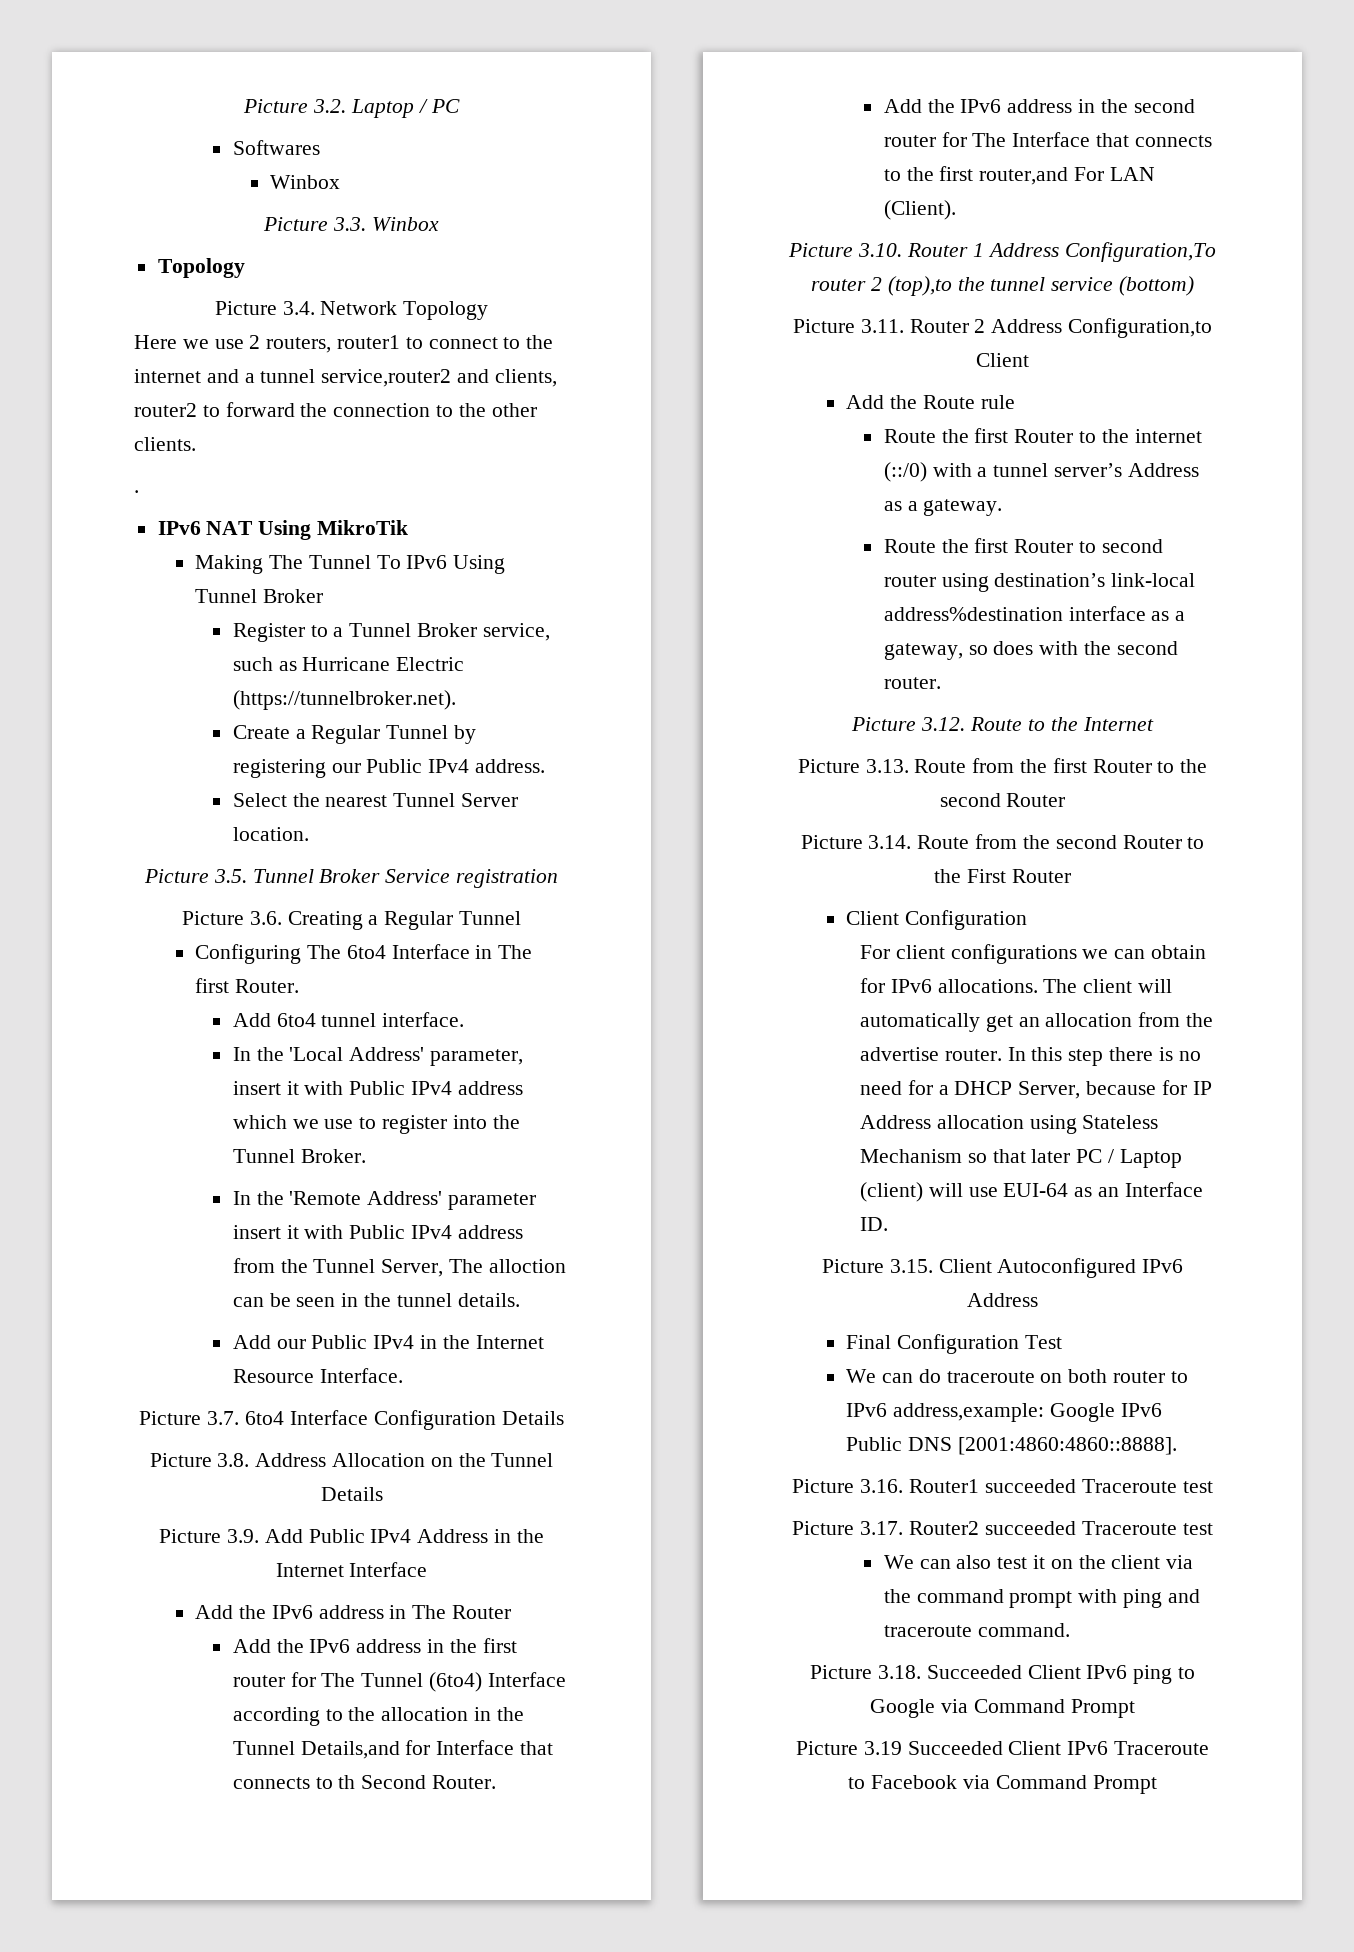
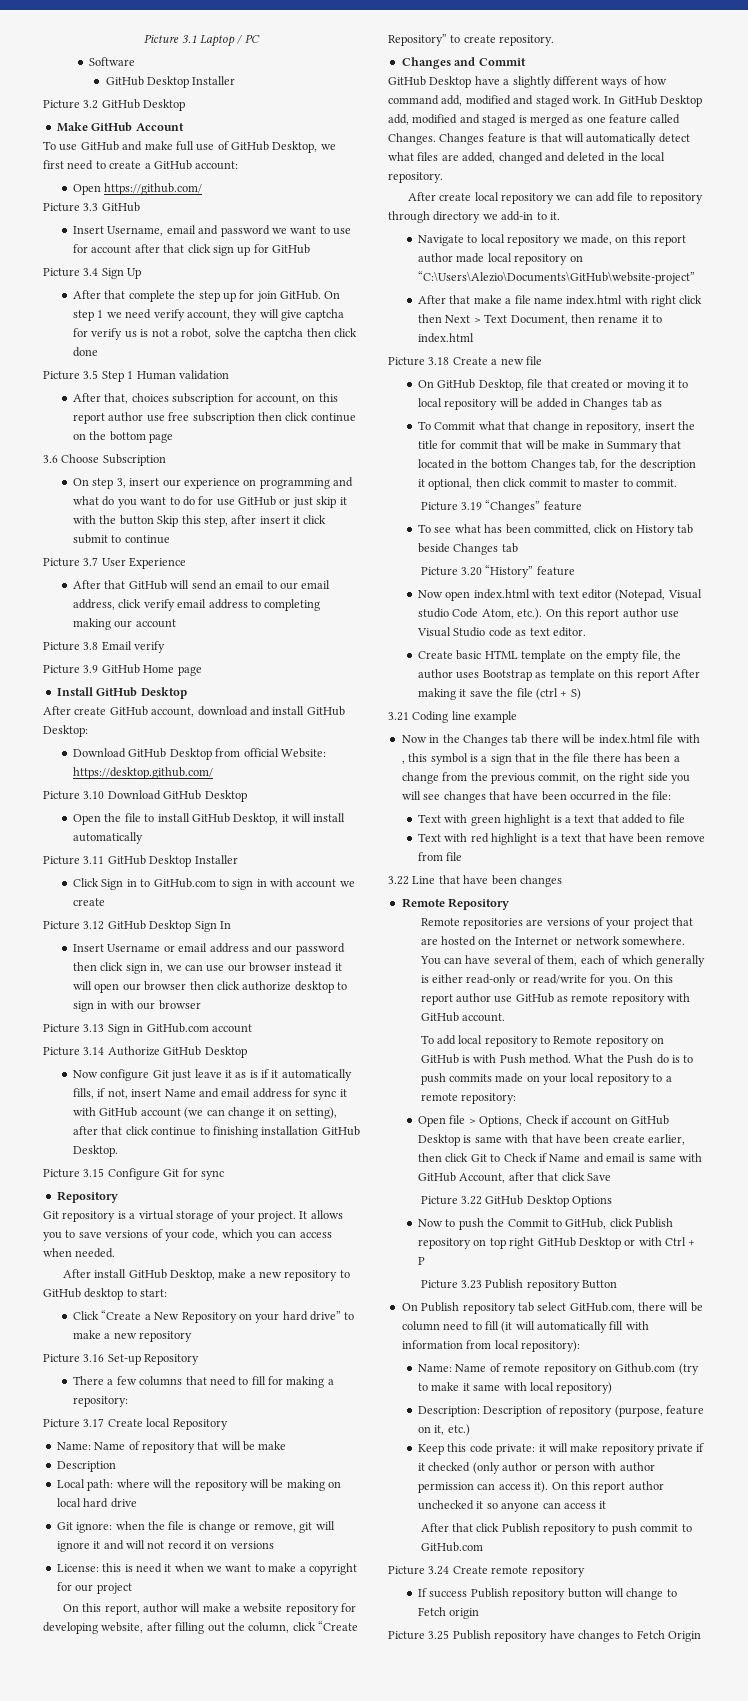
[243,99,347,113] Picture 3.2. -> [144,34,197,43] Picture 3.1
[232,140,320,155] [270,175,341,189] [263,217,439,231] [157,258,245,278] [214,301,489,320] [134,335,554,353] [134,369,557,387] [134,402,537,417] [134,437,196,451] [134,490,139,493] [157,520,409,540] [195,555,506,574] [195,589,323,603] [232,623,550,642] [232,657,465,671] [232,690,456,710] [232,725,476,744] [232,759,545,778] [232,793,518,807] [232,827,309,841] [143,869,559,888] [181,911,522,930] [195,944,533,964] [195,978,299,993] [232,1012,465,1027] [232,1047,523,1066] [232,1081,523,1095] [232,1115,520,1134] [232,1149,366,1163] [232,1191,536,1210] [232,1225,523,1239] [232,1258,566,1277] [232,1293,520,1307] [232,1335,544,1349] [232,1368,403,1383] [139,1410,564,1430] [149,1453,554,1467] [320,1487,383,1501] [159,1529,544,1543] [275,1562,428,1577] [195,1605,512,1619] [232,1638,517,1653] [232,1672,566,1692] [232,1707,524,1726] [232,1740,553,1759] [232,1775,496,1789] [883,99,1195,113] [883,132,1212,147] [883,166,1155,185] [883,200,956,220] [788,242,1216,262] [811,276,1194,296] [792,318,1213,338] [976,353,1029,367] [846,395,1015,409] [883,428,1202,443] [883,462,1199,482] [883,499,1003,516] [883,538,1163,553] [883,573,1196,592] [883,606,1186,621] [883,641,1178,660] [883,677,941,689] [851,717,1154,731] [797,758,1208,773] [939,793,1066,807] [800,834,1205,849] [934,869,1071,883] [846,910,1027,930] [860,944,1207,964] [860,978,1173,993] [860,1012,1214,1032] [860,1047,1201,1066] [860,1080,1212,1099] [860,1115,1159,1134] [860,1149,1182,1168] [860,1182,1203,1202] [860,1217,889,1231] [821,1258,1184,1278] [967,1293,1038,1307] [846,1334,1062,1354] [846,1369,1188,1383] [846,1403,1162,1422] [846,1437,1177,1455] [792,1479,1213,1493] [792,1521,1213,1535] [883,1555,1194,1569] [883,1589,1200,1608] [883,1623,1070,1637] [810,1665,1195,1684] [870,1699,1135,1718] [795,1741,1210,1755] [848,1775,1157,1794] Softwares // Winbox // Picture 3.3. Winbox // Topology // Picture 3.4. Network Topology // Here we use 2 routers, router1 to connect to the internet and a tunnel service,router2 and clients, router2 to forward the connection to the other clients. // . // IPv6 NAT Using MikroTik // Making The Tunnel To IPv6 Using Tunnel Broker // Register to a Tunnel Broker service, such as Hurricane Electric (https://tunnelbroker.net). // Create a Regular Tunnel by registering our Public IPv4 address. // Select the nearest Tunnel Server location. // Picture 3.5. Tunnel Broker Service registration // Picture 3.6. Creating a Regular Tunnel // Configuring The 6to4 Interface in The first Router. // Add 6to4 tunnel interface. // In the 'Local Address' parameter, insert it with Public IPv4 address which we use to register into the Tunnel Broker. // In the 'Remote Address' parameter insert it with Public IPv4 address from the Tunnel Server, The alloction can be seen in the tunnel details. // Add our Public IPv4 in the Internet Resource Interface. // Picture 3.7. 6to4 Interface Configuration Details // Picture 3.8. Address Allocation on the Tunnel Details // Picture 3.9. Add Public IPv4 Address in the Internet Interface // Add the IPv6 address in The Router // Add the IPv6 address in the first router for The Tunnel (6to4) Interface according to the allocation in the Tunnel Details,and for Interface that connects to th Second Router. // Add the IPv6 address in the second router for The Interface that connects to the first router,and For LAN (Client). // Picture 3.10. Router 1 Address Configuration,To router 2 (top),to the tunnel service (bottom) // Picture 3.11. Router 2 Address Configuration,to Client // Add the Route rule // Route the first Router to the internet (::/0) with a tunnel server’s Address as a gateway. // Route the first Router to second router using destination’s link-local address%destination interface as a gateway, so does with the second router. // Picture 3.12. Route to the Internet // Picture 3.13. Route from the first Router to the second Router // Picture 3.14. Route from the second Router to the First Router // Client Configuration // For client configurations we can obtain for IPv6 allocations. The client will automatically get an allocation from the advertise router. In this step there is no need for a DHCP Server, because for IP Address allocation using Stateless Mechanism so that later PC / Laptop (client) will use EUI-64 as an Interface ID. // Picture 3.15. Client Autoconfigured IPv6 Address // Final Configuration Test // We can do traceroute on both router to IPv6 address,example: Google IPv6 Public DNS [2001:4860:4860::8888]. // Picture 3.16. Router1 succeeded Traceroute test // Picture 3.17. Router2 succeeded Traceroute test // We can also test it on the client via the command prompt with ping and traceroute command. // Picture 3.18. Succeeded Client IPv6 ping to Google via Command Prompt // Picture 3.19 Succeeded Client IPv6 Traceroute to Facebook via Command Prompt -> [89,57,136,66] [105,76,236,88] [43,99,186,111] [56,122,184,132] [43,141,336,153] [43,160,239,170] [73,183,203,195] [43,202,140,212] [73,225,352,237] [73,244,311,256] [43,268,142,279] [73,290,341,302] [73,309,345,321] [73,328,358,340] [73,347,99,357] [43,370,229,382] [73,393,338,405] [73,412,356,424] [73,431,174,443] [43,454,166,466] [73,477,354,489] [73,496,347,508] [73,515,327,527] [73,534,170,544] [43,557,187,569] [73,580,331,590] [73,599,321,611] [73,618,176,630] [43,641,166,653] [43,664,202,676] [56,687,187,699] [43,706,345,717] [43,725,88,737] [73,748,326,760] [73,767,214,779] [43,790,247,802] [73,813,346,825] [73,832,144,844] [43,855,238,867] [73,878,355,890] [73,898,106,906] [43,920,231,932] [73,943,345,955] [73,962,342,974] [73,981,348,993] [73,1000,201,1012] [43,1023,252,1035] [43,1046,247,1058] [73,1069,352,1081] [73,1088,347,1100] [73,1107,338,1119] [73,1126,360,1138] [73,1145,119,1157] [43,1168,224,1180] [56,1191,118,1203] [43,1210,343,1222] [43,1229,332,1241] [43,1248,116,1258] [62,1269,350,1281] [43,1288,168,1300] [73,1310,355,1323] [73,1330,193,1342] [43,1354,200,1365] [73,1376,334,1388] [73,1396,129,1407] [43,1418,228,1430] [56,1441,287,1453] [56,1461,116,1472] [56,1479,342,1491] [56,1498,137,1508] [56,1521,335,1533] [56,1540,274,1552] [56,1563,357,1575] [56,1582,132,1594] [62,1603,357,1615] [43,1621,358,1634] [388,34,555,46] [401,57,526,69] [388,76,667,88] [388,95,702,107] [388,114,681,126] [388,133,690,145] [388,152,666,164] [388,172,443,183] [407,192,704,204] [388,211,560,223] [418,234,687,246] [418,253,583,265] [418,271,696,284] [418,295,703,307] [418,314,663,325] [418,333,475,343] [388,356,542,366] [418,379,689,391] [418,398,663,410] [418,421,696,433] [418,440,682,452] [418,459,697,471] [418,478,678,490] [420,500,582,513] [418,524,694,536] [418,543,518,555] [420,565,575,578] [418,589,702,601] [418,608,680,620] [417,627,586,637] [418,650,682,662] [418,669,701,681] [418,688,581,700] [388,711,518,723] [401,734,700,746] [401,753,680,765] [401,772,691,784] [401,791,672,803] [418,814,685,826] [418,833,705,845] [418,852,463,861] [388,875,562,887] [401,898,510,910] [420,917,694,929] [420,936,686,946] [419,955,705,967] [420,974,673,986] [420,993,691,1005] [420,1012,505,1022] [420,1035,665,1047] [420,1054,694,1064] [420,1073,672,1085] [420,1093,516,1104] [418,1115,670,1127] [418,1134,686,1146] [418,1153,703,1163] [418,1172,611,1183] [420,1195,613,1207] [418,1218,674,1230] [418,1237,696,1249] [418,1257,426,1265] [420,1279,618,1291] [401,1302,703,1314] [401,1321,649,1333] [401,1340,580,1352] [418,1363,699,1375] [418,1382,613,1394] [418,1405,704,1417] [418,1424,470,1436] [418,1443,705,1455] [418,1462,655,1474] [418,1481,664,1493] [418,1500,607,1512] [420,1523,692,1535] [420,1542,483,1552] [388,1566,585,1577] [418,1588,677,1600] [418,1607,480,1619] [388,1630,701,1642] Software // GitHub Desktop Installer // Picture 3.2 GitHub Desktop // Make GitHub Account // To use GitHub and make full use of GitHub Desktop, we first need to create a GitHub account: // Open https://github.com/ // Picture 3.3 GitHub // Insert Username, email and password we want to use for account after that click sign up for GitHub // Picture 3.4 Sign Up // After that complete the step up for join GitHub. On step 1 we need verify account, they will give captcha for verify us is not a robot, solve the captcha then click done // Picture 3.5 Step 1 Human validation // After that, choices subscription for account, on this report author use free subscription then click continue on the bottom page // 3.6 Choose Subscription // On step 3, insert our experience on programming and what do you want to do for use GitHub or just skip it with the button Skip this step, after insert it click submit to continue // Picture 3.7 User Experience // After that GitHub will send an email to our email address, click verify email address to completing making our account // Picture 3.8 Email verify // Picture 3.9 GitHub Home page // Install GitHub Desktop // After create GitHub account, download and install GitHub Desktop: // Download GitHub Desktop from official Website: https://desktop.github.com/ // Picture 3.10 Download GitHub Desktop // Open the file to install GitHub Desktop, it will install automatically // Picture 3.11 GitHub Desktop Installer // Click Sign in to GitHub.com to sign in with account we create // Picture 3.12 GitHub Desktop Sign In // Insert Username or email address and our password then click sign in, we can use our browser instead it will open our browser then click authorize desktop to sign in with our browser // Picture 3.13 Sign in GitHub.com account // Picture 3.14 Authorize GitHub Desktop // Now configure Git just leave it as is if it automatically fills, if not, insert Name and email address for sync it with GitHub account (we can change it on setting), after that click continue to finishing installation GitHub Desktop. // Picture 3.15 Configure Git for sync // Repository // Git repository is a virtual storage of your project. It allows you to save versions of your code, which you can access when needed. // After install GitHub Desktop, make a new repository to GitHub desktop to start: // Click “Create a New Repository on your hard drive” to make a new repository // Picture 3.16 Set-up Repository // There a few columns that need to fill for making a repository: // Picture 3.17 Create local Repository // Name: Name of repository that will be make // Description // Local path: where will the repository will be making on local hard drive // Git ignore: when the file is change or remove, git will ignore it and will not record it on versions // License: this is need it when we want to make a copyright for our project // On this report, author will make a website repository for developing website, after filling out the column, click “Create Repository” to create repository. // Changes and Commit // GitHub Desktop have a slightly different ways of how command add, modified and staged work. In GitHub Desktop add, modified and staged is merged as one feature called Changes. Changes feature is that will automatically detect what files are added, changed and deleted in the local repository. // After create local repository we can add file to repository through directory we add-in to it. // Navigate to local repository we made, on this report author made local repository on “C:\Users\Alezio\Documents\GitHub\website-project” // After that make a file name index.html with right click then Next > Text Document, then rename it to index.html // Picture 3.18 Create a new file // On GitHub Desktop, file that created or moving it to local repository will be added in Changes tab as // To Commit what that change in repository, insert the title for commit that will be make in Summary that located in the bottom Changes tab, for the description it optional, then click commit to master to commit. // Picture 3.19 “Changes” feature // To see what has been committed, click on History tab beside Changes tab // Picture 3.20 “History” feature // Now open index.html with text editor (Notepad, Visual studio Code Atom, etc.). On this report author use Visual Studio code as text editor. // Create basic HTML template on the empty file, the author uses Bootstrap as template on this report After making it save the file (ctrl + S) // 3.21 Coding line example // Now in the Changes tab there will be index.html file with , this symbol is a sign that in the file there has been a change from the previous commit, on the right side you will see changes that have been occurred in the file: // Text with green highlight is a text that added to file // Text with red highlight is a text that have been remove from file // 3.22 Line that have been changes // Remote Repository // Remote repositories are versions of your project that are hosted on the Internet or network somewhere. You can have several of them, each of which generally is either read-only or read/write for you. On this report author use GitHub as remote repository with GitHub account. // To add local repository to Remote repository on GitHub is with Push method. What the Push do is to push commits made on your local repository to a remote repository: // Open file > Options, Check if account on GitHub Desktop is same with that have been create earlier, then click Git to Check if Name and email is same with GitHub Account, after that click Save // Picture 3.22 GitHub Desktop Options // Now to push the Commit to GitHub, click Publish repository on top right GitHub Desktop or with Ctrl + P // Picture 3.23 Publish repository Button // On Publish repository tab select GitHub.com, there will be column need to fill (it will automatically fill with information from local repository): // Name: Name of remote repository on Github.com (try to make it same with local repository) // Description: Description of repository (purpose, feature on it, etc.) // Keep this code private: it will make repository private if it checked (only author or person with author permission can access it). On this report author unchecked it so anyone can access it // After that click Publish repository to push commit to GitHub.com // Picture 3.24 Create remote repository // If success Publish repository button will change to Fetch origin // Picture 3.25 Publish repository have changes to Fetch Origin

